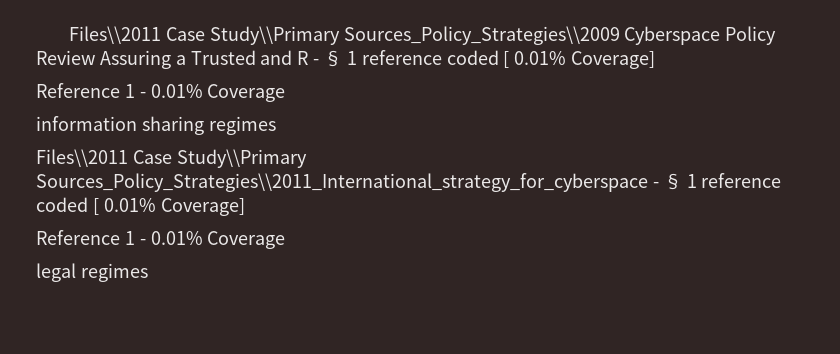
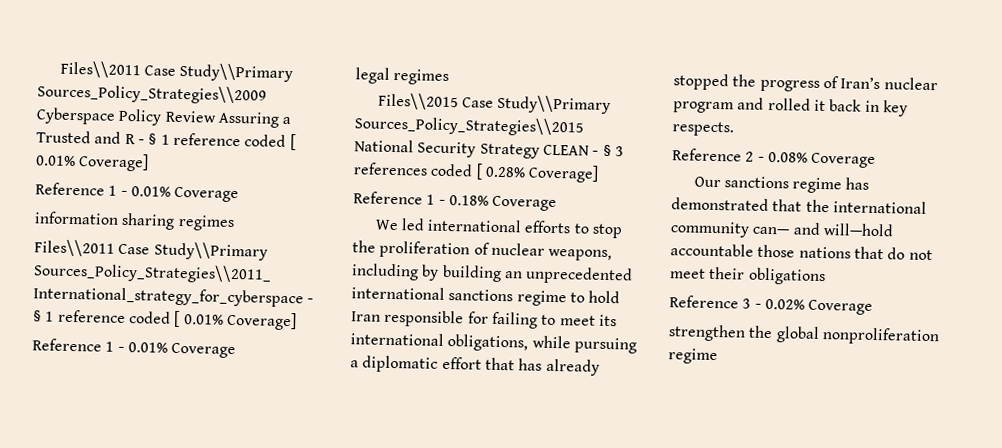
(148, 272) none -> [377,92,612,115] [354,115,584,137] [354,139,624,159] [353,162,600,183] [353,191,558,212] [374,218,624,239] [352,240,613,262] [351,263,634,285] [351,286,621,307] [351,309,617,329] [350,332,637,354] [350,355,600,376] [673,73,938,92] [673,97,908,117] [672,121,734,137] [672,148,877,168] [693,176,870,194] [671,197,927,214] [670,221,894,238] [670,243,933,261] [670,266,826,286] [669,295,874,315] [668,324,940,346] [668,348,718,365] // Files\\2015 Case Study\\Primary Sources_Policy_Strategies\\2015 National Security Strategy CLEAN - § 3 references coded [ 0.28% Coverage] // Reference 1 - 0.18% Coverage // We led international efforts to stop the proliferation of nuclear weapons, including by building an unprecedented international sanctions regime to hold Iran responsible for failing to meet its international obligations, while pursuing a diplomatic effort that has already stopped the progress of Iran’s nuclear program and rolled it back in key respects. // Reference 2 - 0.08% Coverage // Our sanctions regime has demonstrated that the international community can— and will—hold accountable those nations that do not meet their obligations // Reference 3 - 0.02% Coverage // strengthen the global nonproliferation regime

